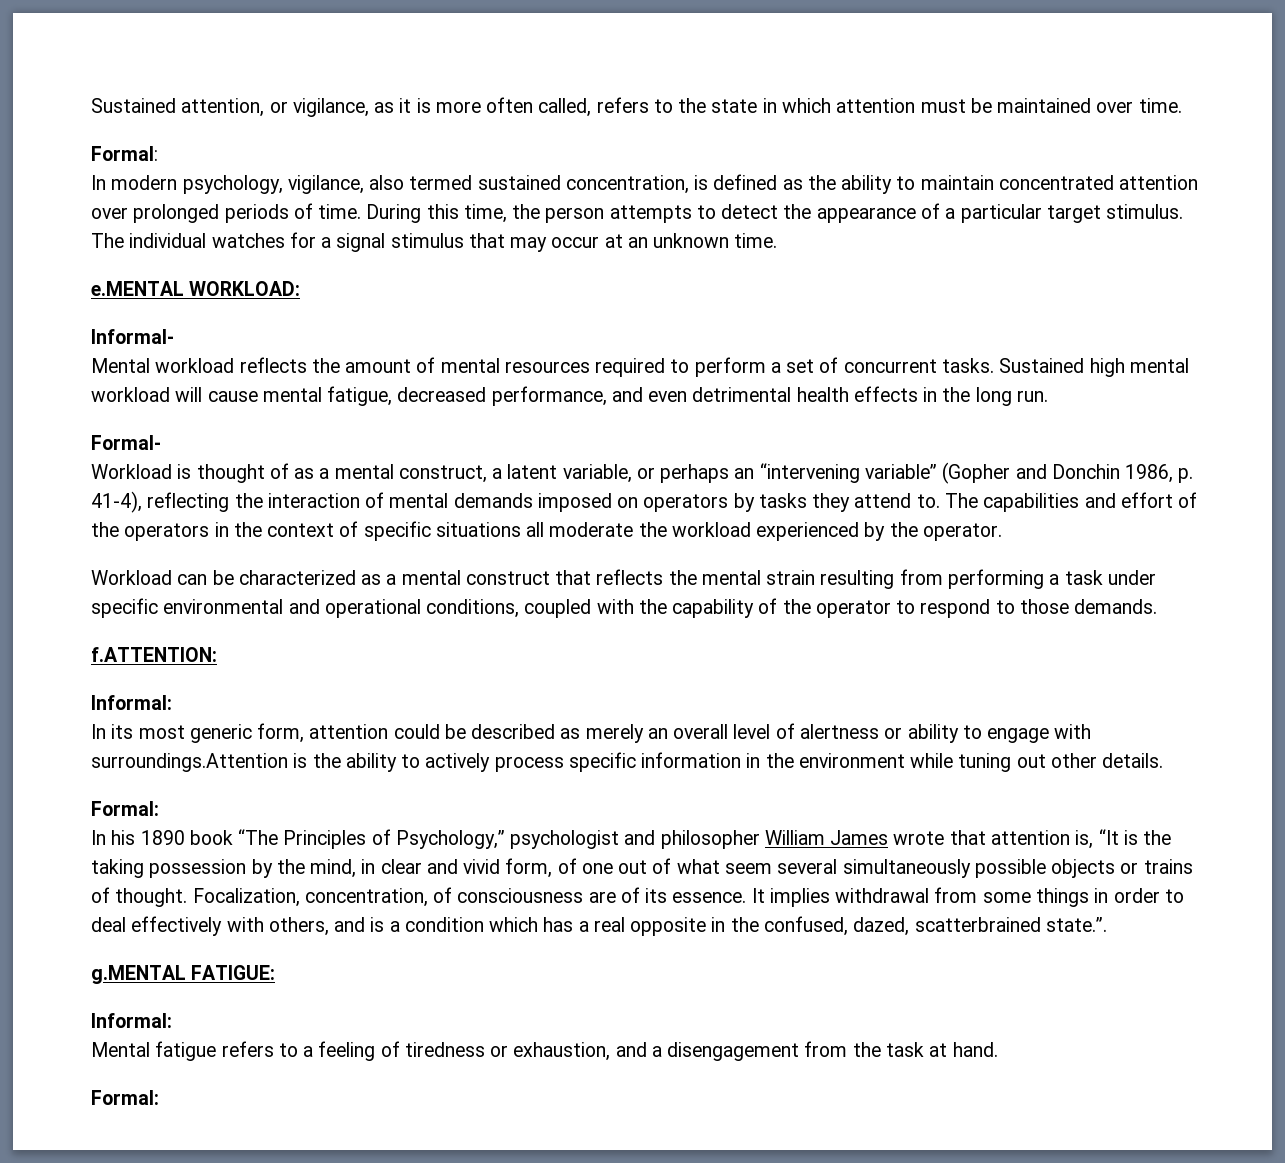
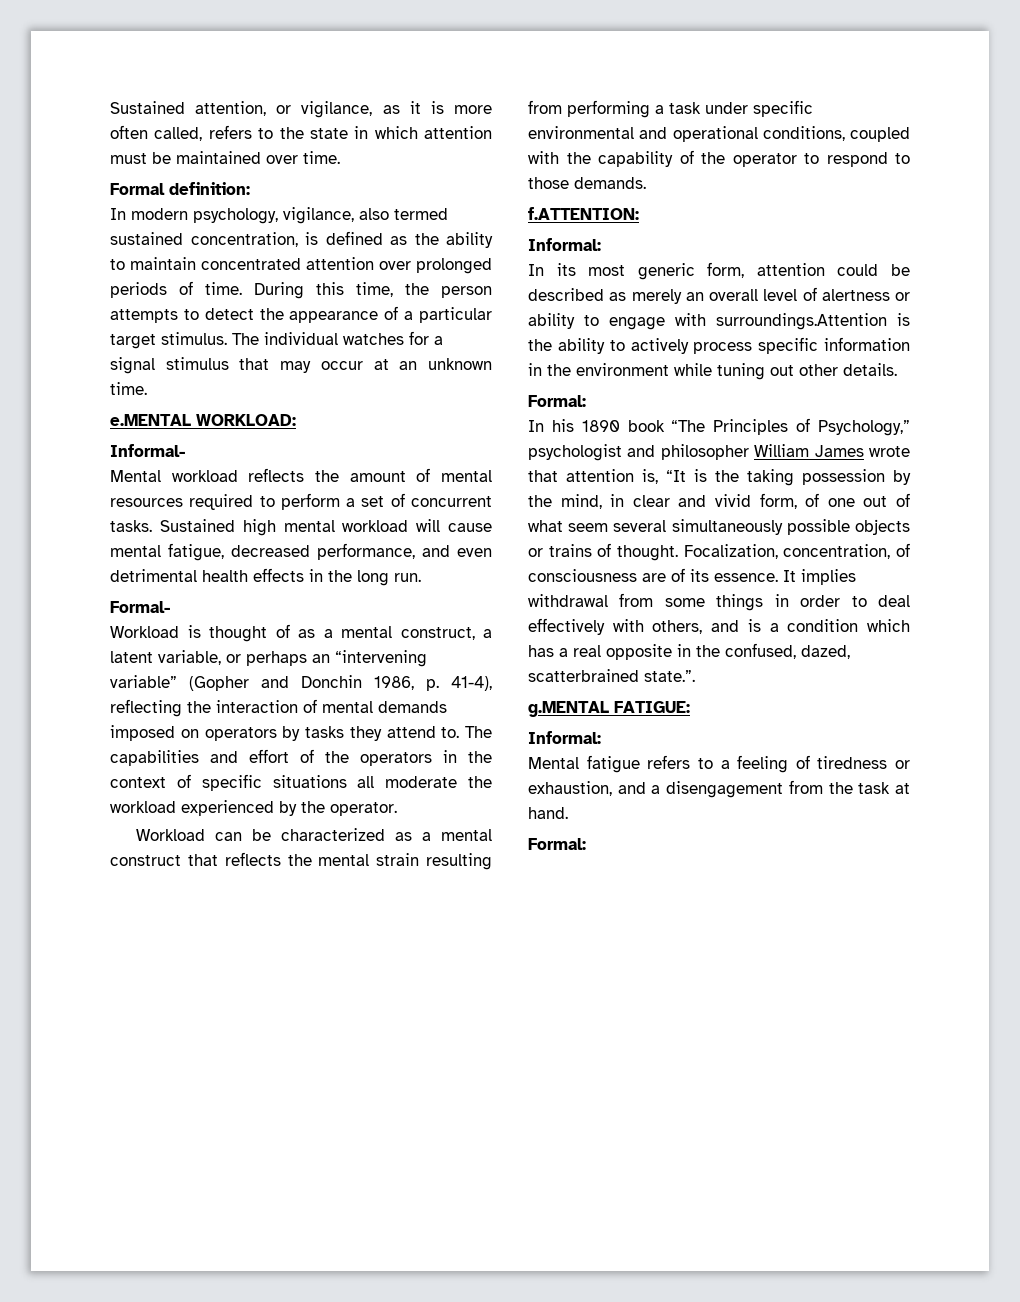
[91,146,158,161] Formal: -> [110,182,250,195] Formal definition:

